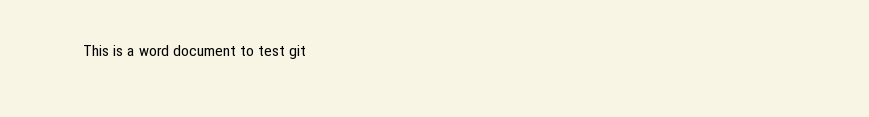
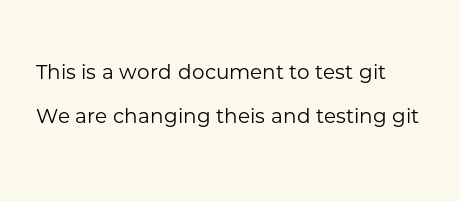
(307, 52) none -> [36,108,420,127] // We are changing theis and testing git

